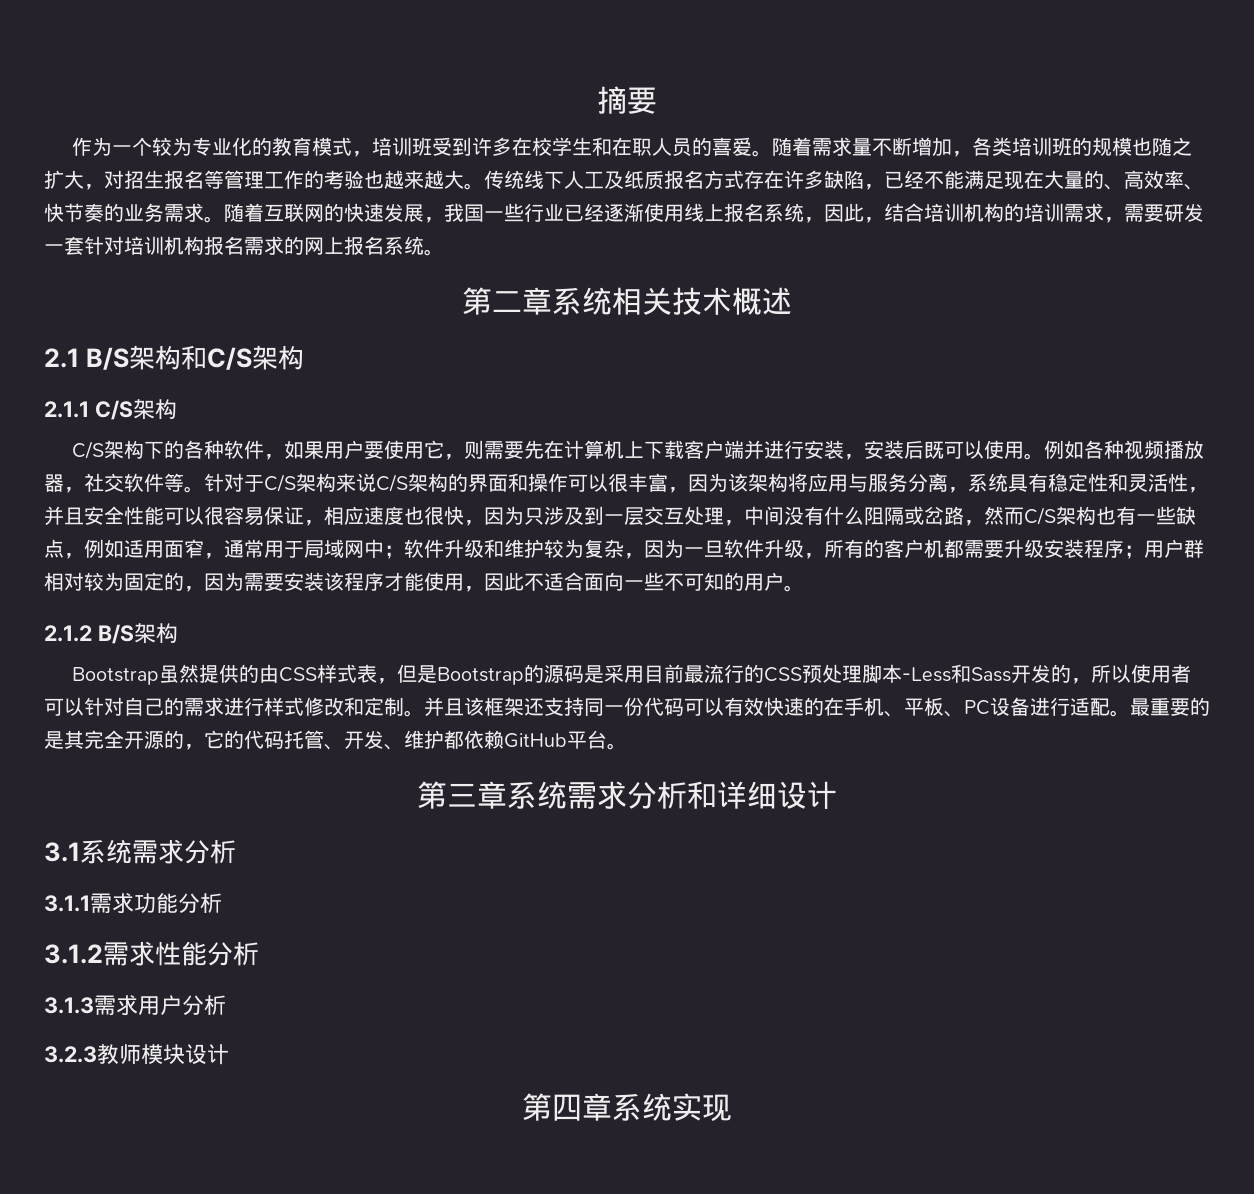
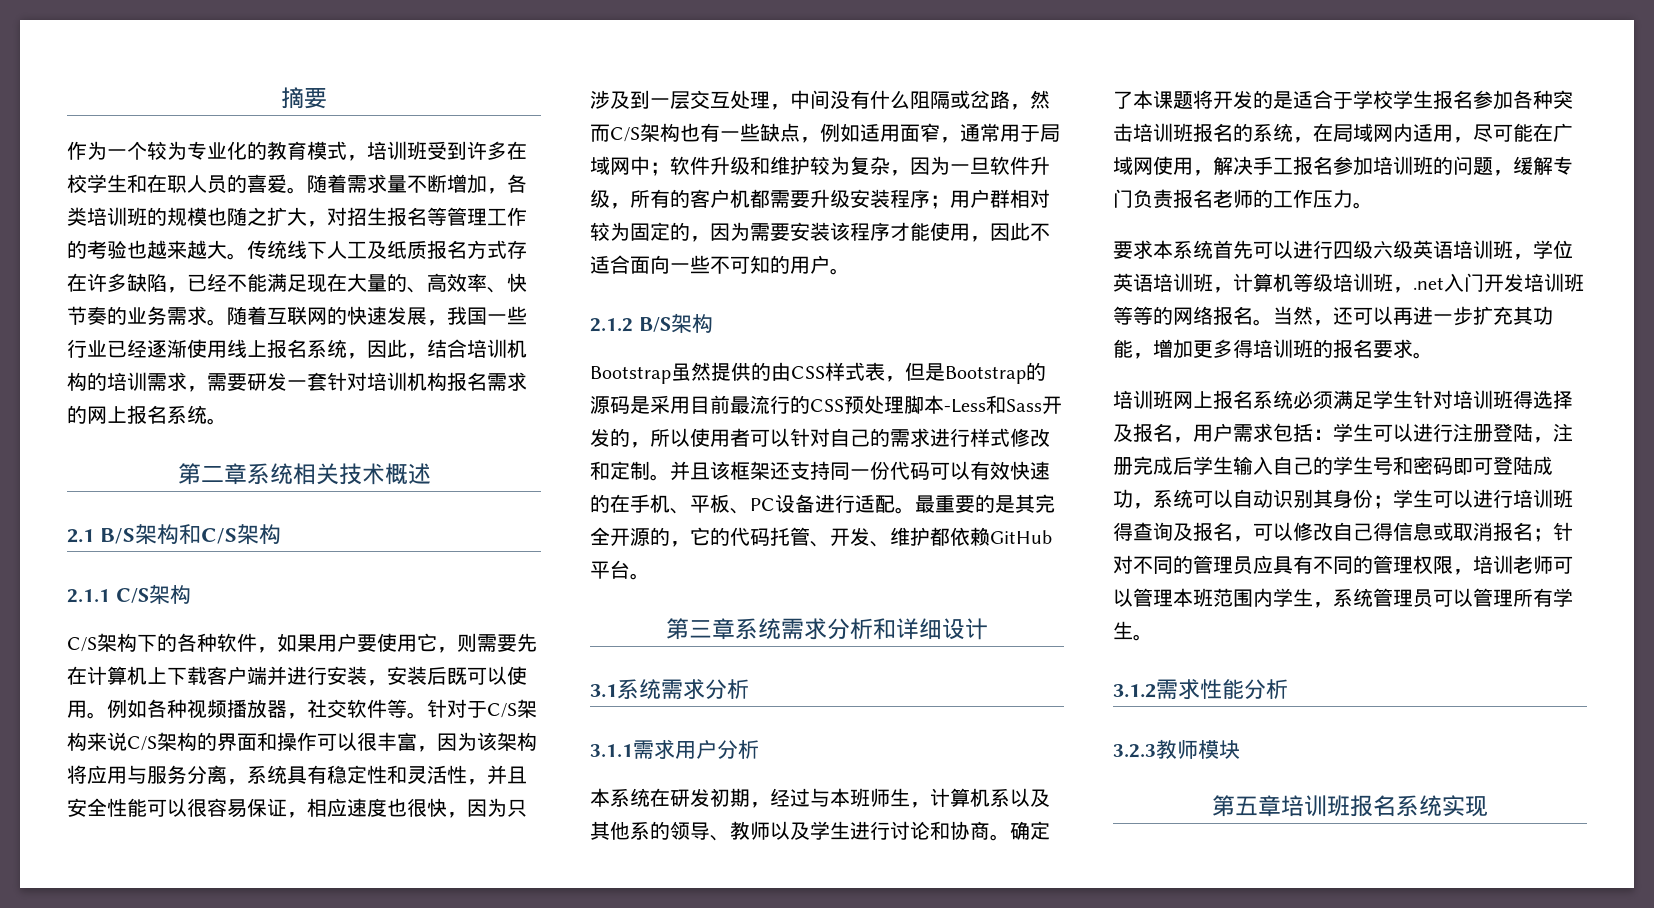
[134,893,222,913] 功能分析 -> [675,740,759,759] [590,788,1050,808] [590,821,1050,841] [1113,90,1573,110] [1113,123,1573,143] [1113,156,1573,176] [1113,189,1373,209] [1113,240,1573,260] [1113,273,1584,293] [1113,306,1553,326] [1113,339,1433,359] [1113,390,1573,409] [1113,423,1573,443] [1113,456,1553,475] [1113,489,1573,509] [1113,522,1573,542] [1113,555,1573,575] [1113,588,1573,608] [1113,621,1153,641] 用户分析 // 本系统在研发初期，经过与本班师生，计算机系以及其他系的领导、教师以及学生进行讨论和协商。确定了本课题将开发的是适合于学校学生报名参加各种突击培训班报名的系统，在局域网内适用，尽可能在广域网使用，解决手工报名参加培训班的问题，缓解专门负责报名老师的工作压力。 // 要求本系统首先可以进行四级六级英语培训班，学位英语培训班，计算机等级培训班，.net入门开发培训班等等的网络报名。当然，还可以再进一步扩充其功能，增加更多得培训班的报名要求。 // 培训班网上报名系统必须满足学生针对培训班得选择及报名，用户需求包括：学生可以进行注册登陆，注册完成后学生输入自己的学生号和密码即可登陆成功，系统可以自动识别其身份；学生可以进行培训班得查询及报名，可以修改自己得信息或取消报名；针对不同的管理员应具有不同的管理权限，培训老师可以管理本班范围内学生，系统管理员可以管理所有学生。
[44,995,226,1016] // 3.1.3需求用户分析 -> (1288, 689) none
[185,1044,229,1065] [522,1093,612,1121] 设计 // 第四章 -> [1212,795,1396,817] // 第五章培训班报名

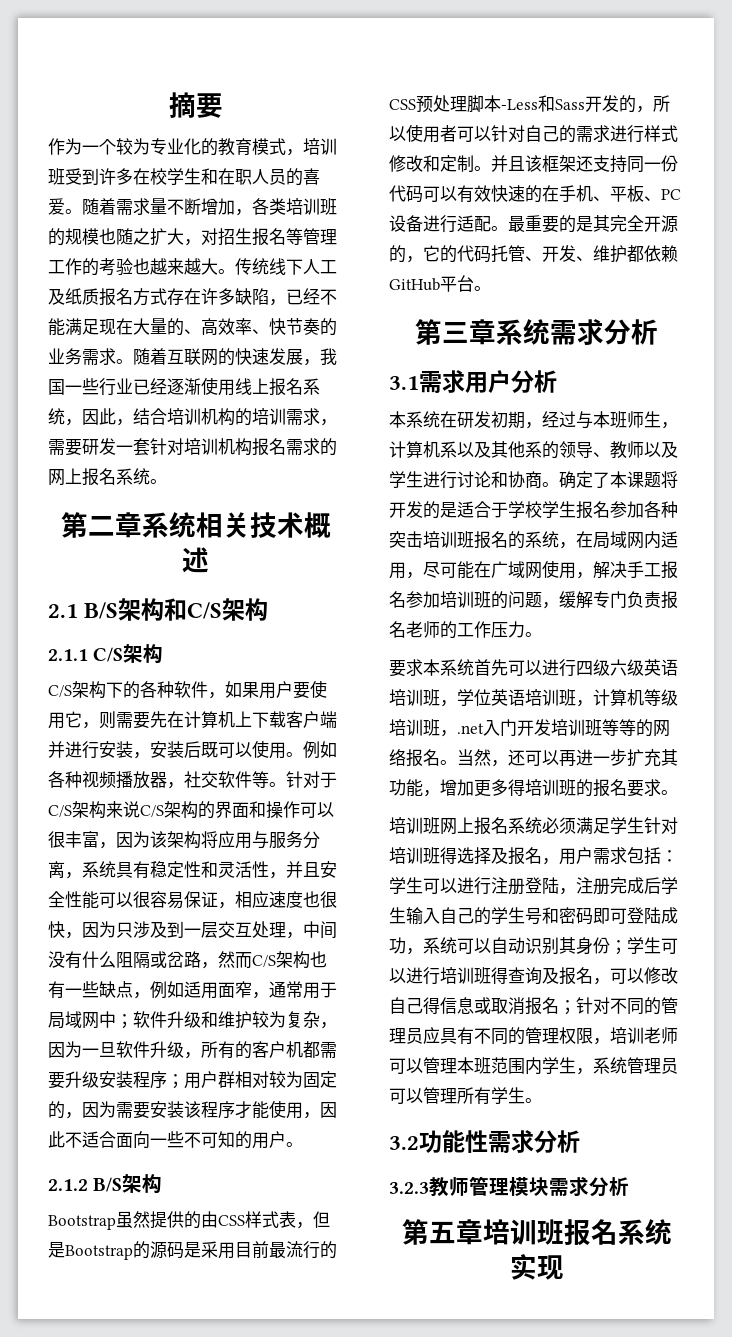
[873,618,988,640] 和详细设计 -> (658, 332) none
[617,679,749,700] [590,744,633,757] 系统需求分析 // 3.1.1 -> (419, 383) none
[1113,679,1244,700] 3.1.2需求性能 -> [389,1130,534,1153] 3.2功能性需求
(1198, 749) none -> [469,1176,509,1196] 管理
(1240, 749) none -> [549,1176,629,1197] 需求分析

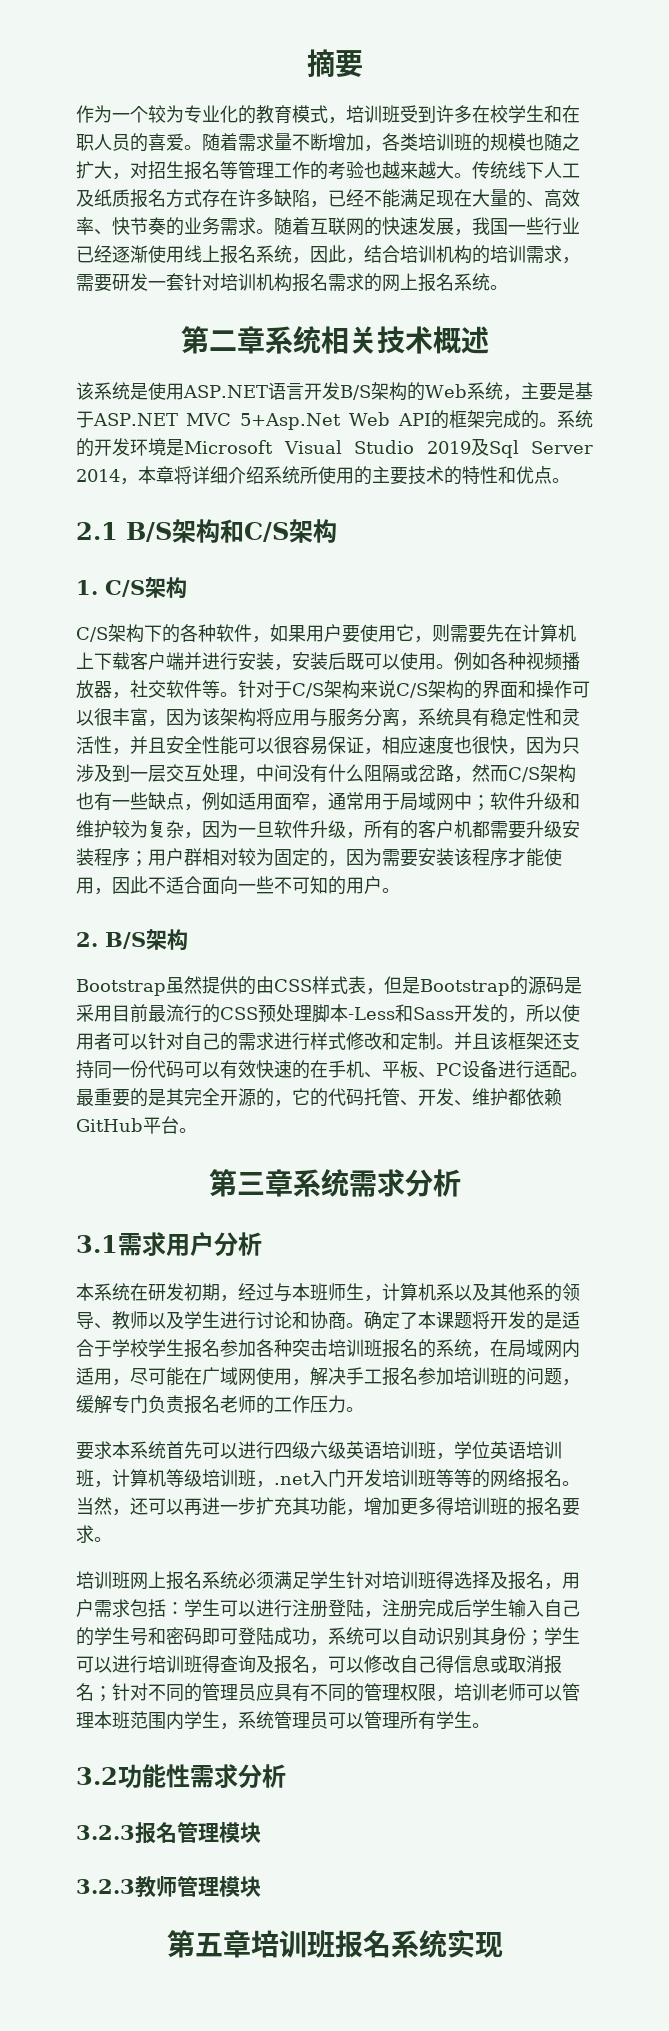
(209, 560) none -> [76,382,593,401] [76,410,593,430] [76,438,593,458] [76,466,570,485] // 该系统是使用ASP.NET语言开发B/S架构的Web系统，主要是基于ASP.NET MVC 5+Asp.Net Web API的框架完成的。系统的开发环境是Microsoft Visual Studio 2019及Sql Server 2014，本章将详细介绍系统所使用的主要技术的特性和优点。
[48,649,88,661] 2.1.1 -> [76,580,98,595] 1.
[48,1179,88,1191] 2.1.2 -> [76,932,98,947] 2.
(580, 1141) none -> [76,1822,261,1844] // 3.2.3报名管理模块
[549,1176,629,1197] 需求分析 -> (261, 1886) none

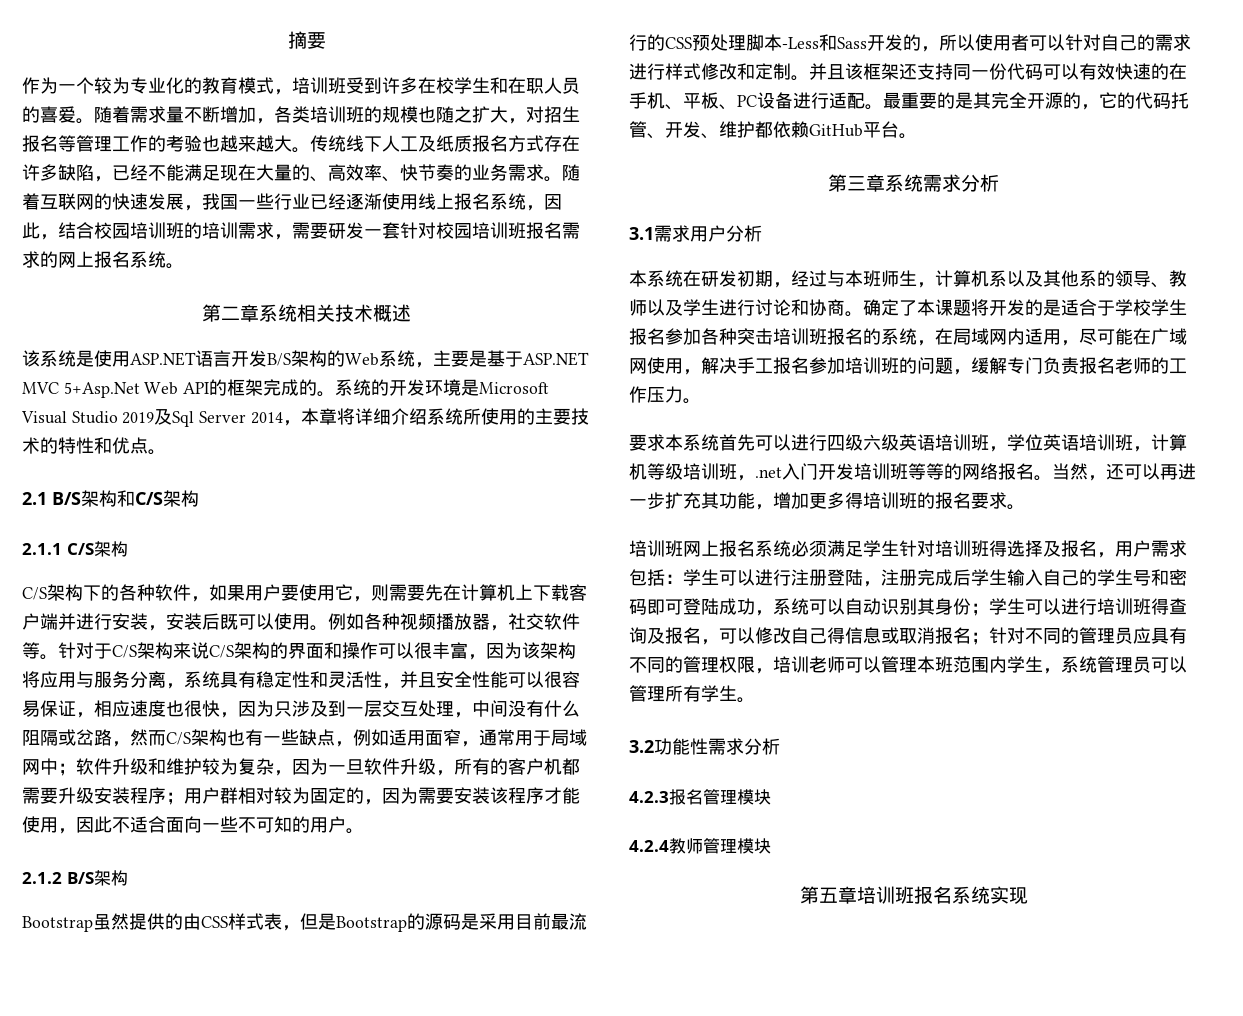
[400,245,472,264] 培训机构 -> [94,222,184,239] 校园培训班
[220,273,292,292] 培训机构 -> [436,222,526,239] 校园培训班
[76,580,98,595] 1. -> [22,543,62,555] 2.1.1
[76,932,98,947] 2. -> [22,872,62,884] 2.1.2
[76,1825,135,1840] 3.2.3 -> [629,791,669,803] 4.2.3
[76,1879,135,1894] 3.2.3 -> [629,840,669,852] 4.2.4

